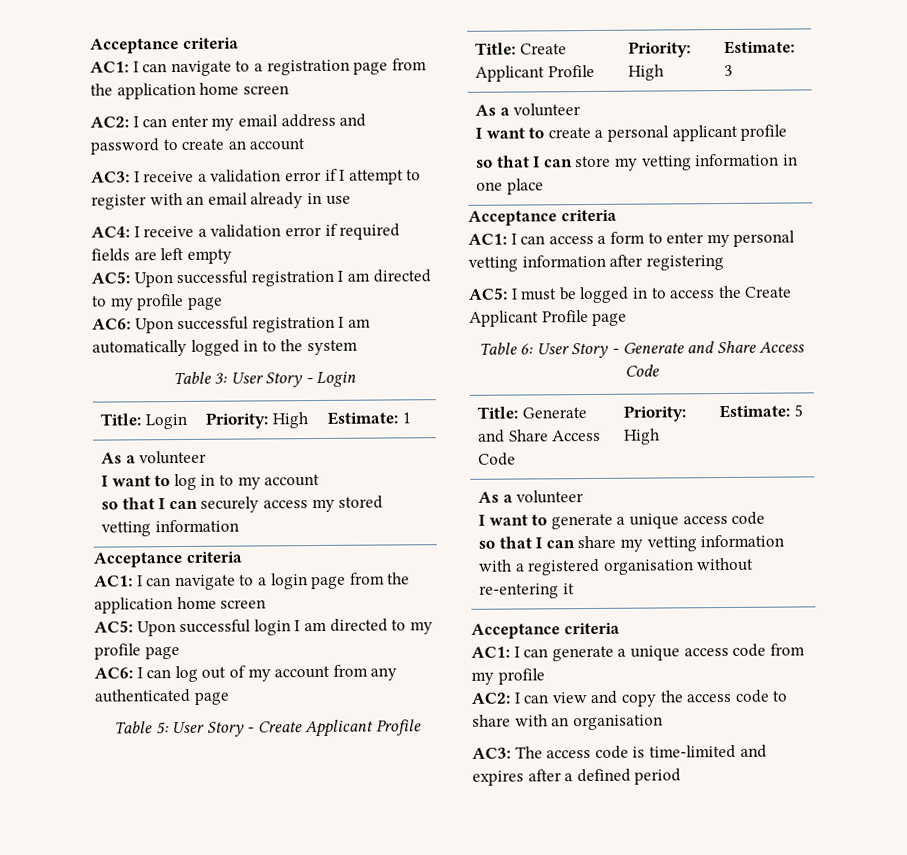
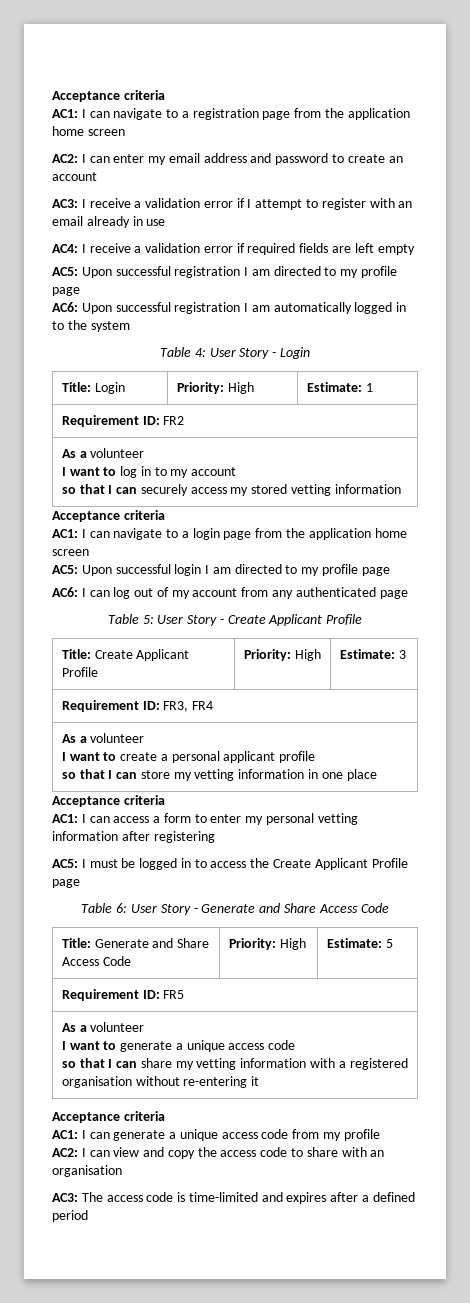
[214,372,228,384] 3: -> [194,348,206,357] 4:
(411, 418) none -> [61,415,185,427] // Requirement ID: FR2
(734, 70) none -> [61,700,214,712] // Requirement ID: FR3, FR4
(803, 410) none -> [61,989,185,1001] // Requirement ID: FR5

